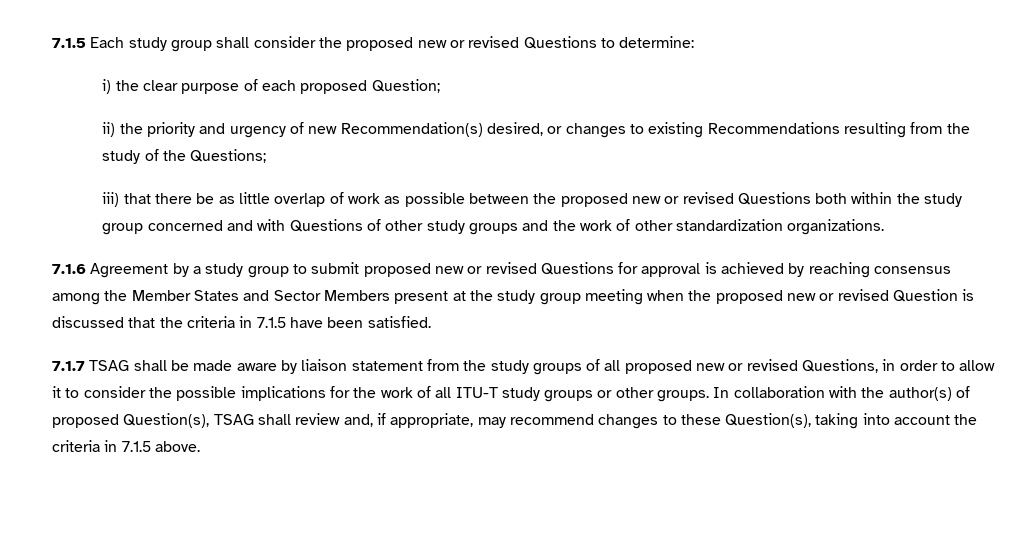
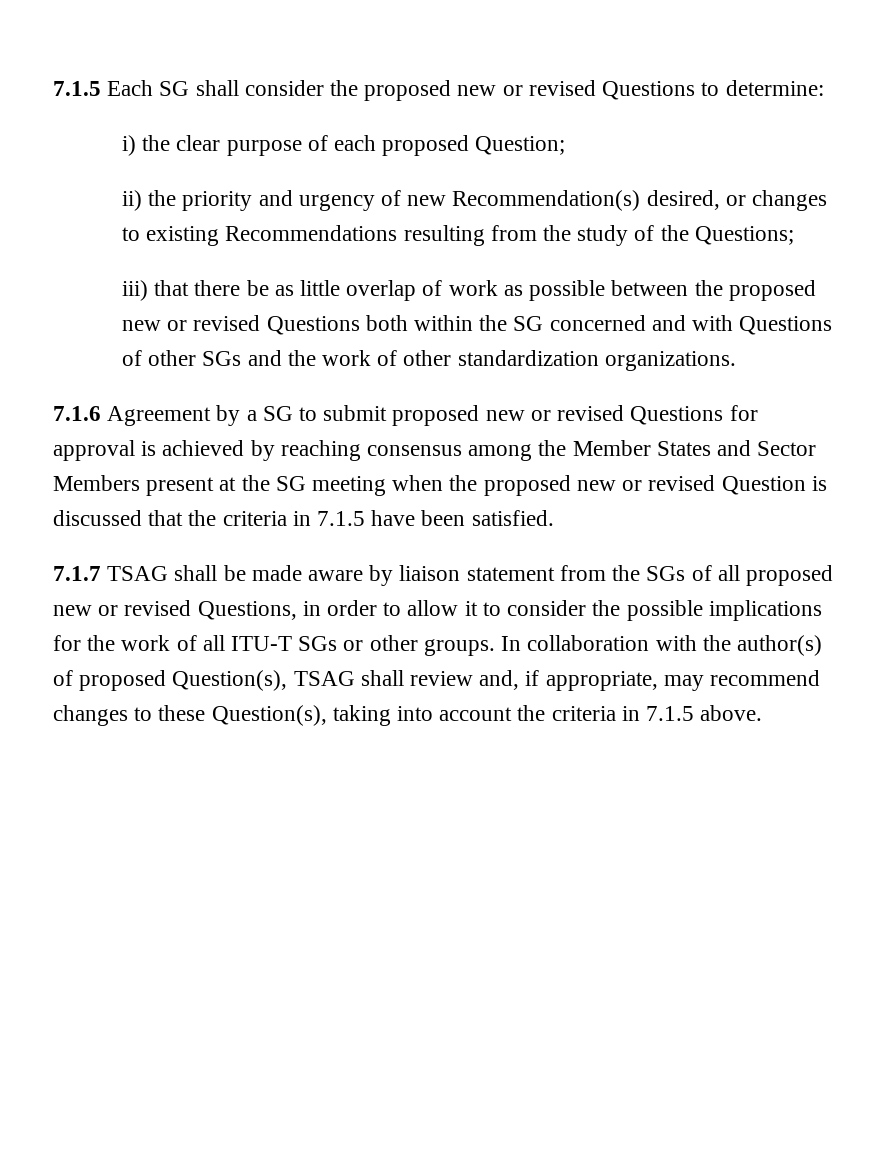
[128,37,212,52] study group -> [159,81,190,96] SG
[924,193,963,207] [102,223,144,235] study group -> [513,316,544,331] SG
[426,220,518,235] study groups -> [202,351,242,366] SGs
[205,263,289,278] study group -> [262,406,293,421] SG
[497,290,581,305] study group -> [275,476,306,491] SG
[490,360,582,375] study groups -> [646,566,686,581] SGs
[501,387,594,402] study groups -> [298,636,338,651] SGs

